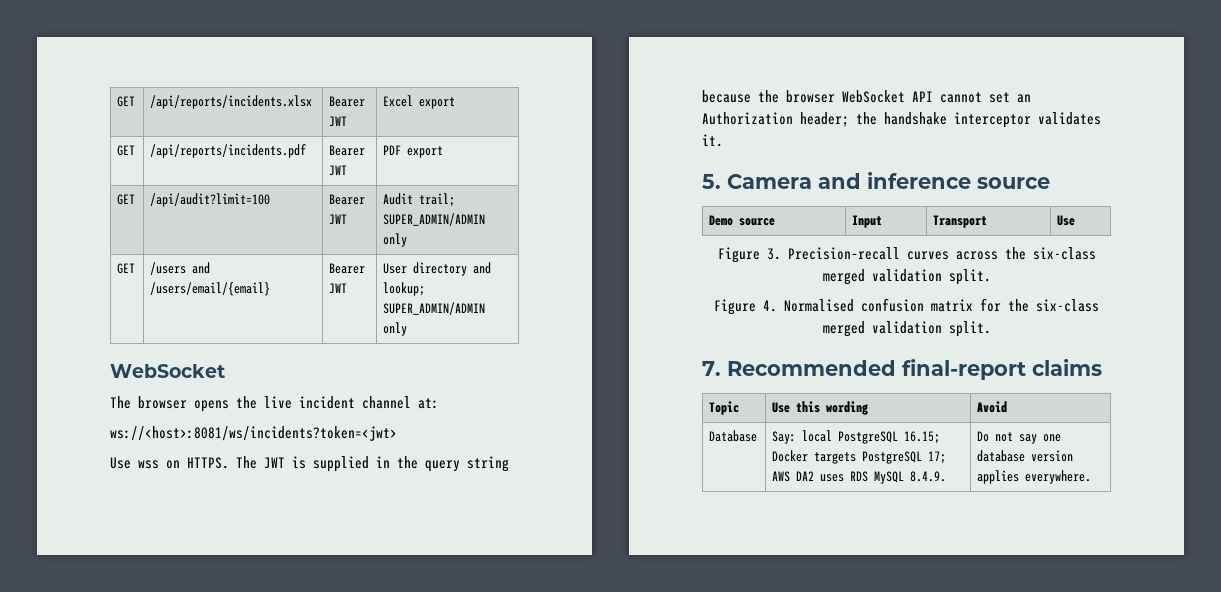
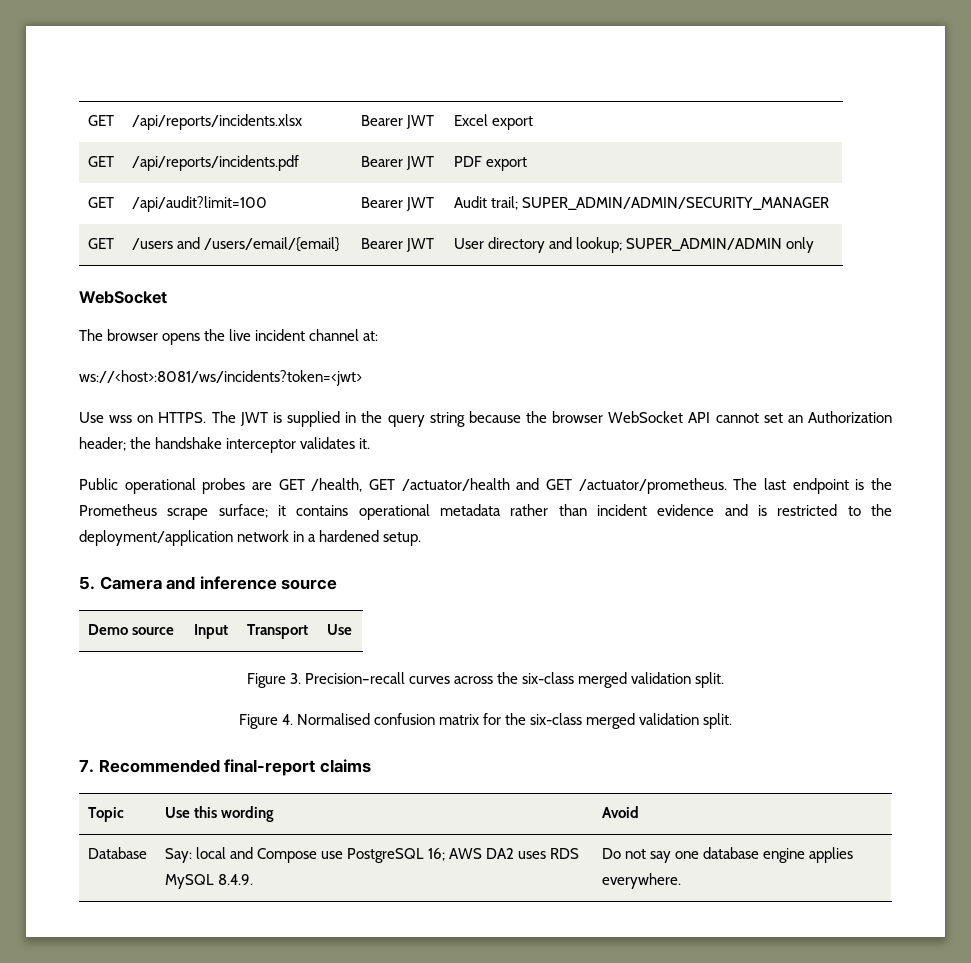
[383,213,486,226] [383,233,408,247] SUPER_ADMIN/ADMIN only -> [522,197,830,210] SUPER_ADMIN/ADMIN/SECURITY_MANAGER
(723, 140) none -> [79,478,892,494] [79,504,893,520] [79,530,422,546] // Public operational probes are GET /health, GET /actuator/health and GET /actuator/prometheus. The last endpoint is the Prometheus scrape surface; it contains operational metadata rather than incident evidence and is restricted to the deployment/application network in a hardened setup.
[838,431,941,444] [772,450,947,464] PostgreSQL 16.15; Docker targets PostgreSQL 17; -> [230,847,446,863] and Compose use PostgreSQL 16;
[1031,450,1074,462] version -> [763,848,806,863] engine

